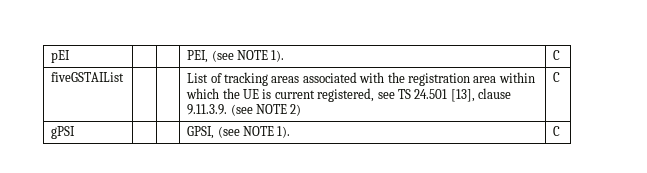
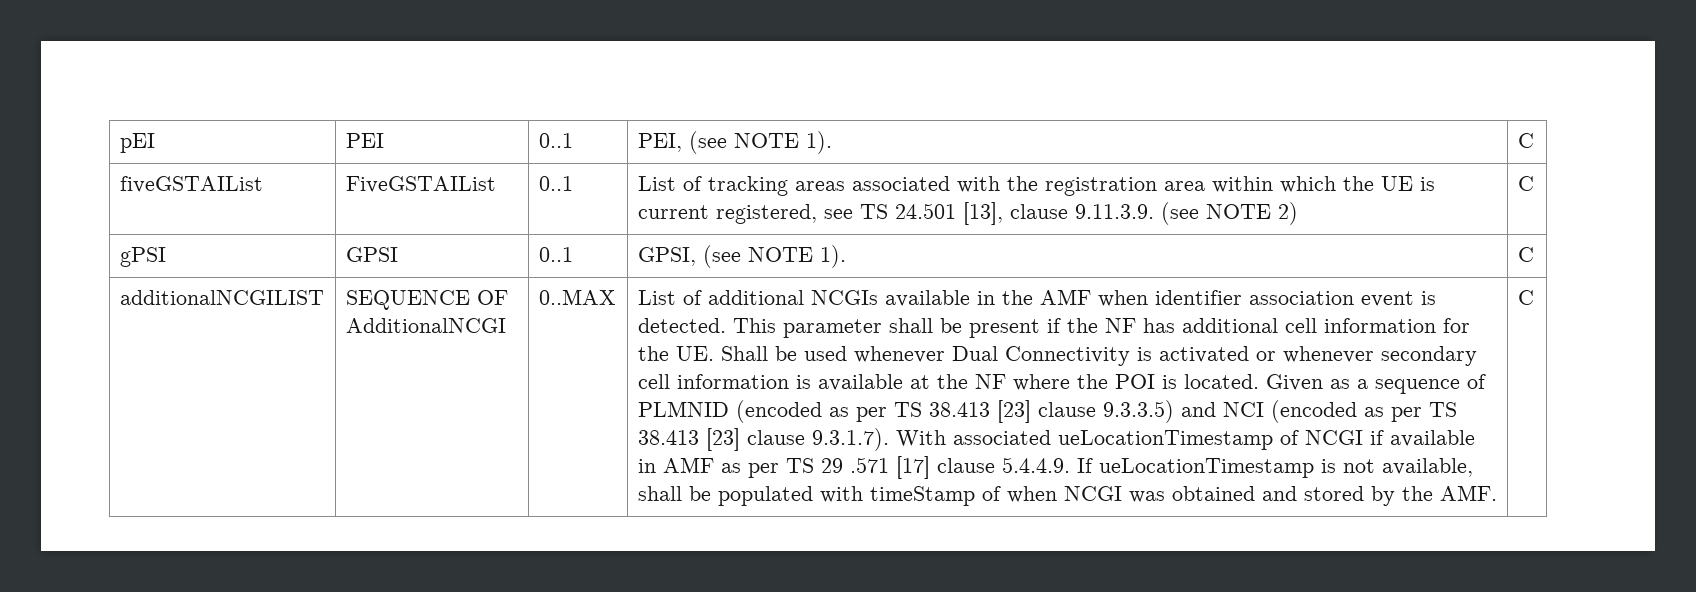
(71, 56) | -> [345,133,384,148] [538,133,573,148] PEI | 0..1
(125, 77) | -> [345,176,496,193] [538,176,573,191] FiveGSTAIList | 0..1
(76, 132) | -> [345,247,398,262] [538,247,573,262] GPSI | 0..1
(561, 131) none -> [119,290,324,305] [345,290,508,310] [345,318,506,333] [538,289,616,305] [637,289,1436,307] [637,318,1470,338] [637,346,1477,366] [637,374,1486,394] [637,400,1457,423] [637,428,1475,451] [637,456,1473,479] [637,485,1497,506] [1517,290,1534,305] // additionalNCGILIST | SEQUENCE OF AdditionalNCGI | 0..MAX | List of additional NCGIs available in the AMF when identifier association event is detected. This parameter shall be present if the NF has additional cell information for the UE. Shall be used whenever Dual Connectivity is activated or whenever secondary cell information is available at the NF where the POI is located. Given as a sequence of PLMNID (encoded as per TS 38.413 [23] clause 9.3.3.5) and NCI (encoded as per TS 38.413 [23] clause 9.3.1.7). With associated ueLocationTimestamp of NCGI if available in AMF as per TS 29 .571 [17] clause 5.4.4.9. If ueLocationTimestamp is not available, shall be populated with timeStamp of when NCGI was obtained and stored by the AMF. | C

